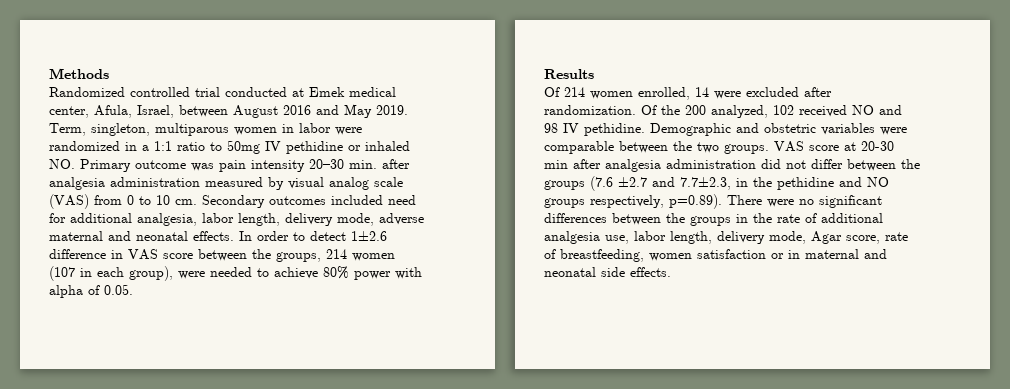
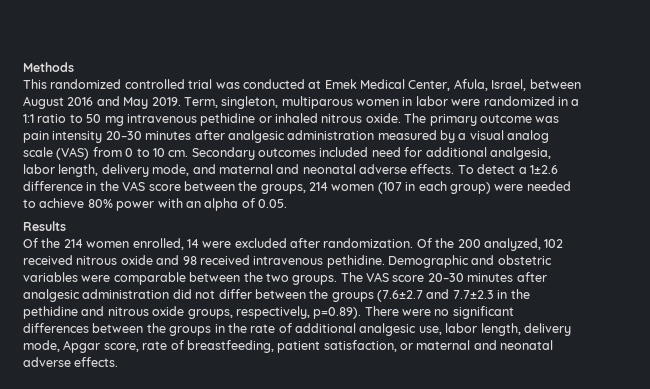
[49,87,125,97] Randomized -> [23,79,122,89] This randomized
(220, 92) none -> [215,82,240,89] was
[349,87,396,97] [49,106,89,118] medical center, -> [360,79,451,91] Medical Center,
[227,140,410,154] [49,159,131,172] 50mg IV pethidine or inhaled NO. Primary -> [86,113,477,126] 50 mg intravenous pethidine or inhaled nitrous oxide. The primary
[349,159,410,169] [49,177,105,190] min. after analgesia -> [145,130,285,143] minutes after analgesic
(284, 183) none -> [458,133,467,140] a
[379,213,424,225] [49,231,346,241] adverse maternal and neonatal effects. In order to detect -> [192,164,527,174] and maternal and neonatal adverse effects. To detect a
(123, 254) none -> [99,181,119,191] the
[129,266,173,281] group), -> [449,182,491,194] group)
(422, 273) none -> [185,201,201,208] an
(560, 92) none -> [41,238,61,248] the
[852,105,902,115] [544,123,579,133] NO and 98 IV -> [76,255,324,265] nitrous oxide and 98 received intravenous
[774,141,894,152] [544,159,661,172] VAS score at 20-30 min after analgesia -> [340,272,547,282] [23,289,80,302] The VAS score 20–30 minutes after analgesic
[590,176,731,191] (7.6 ±2.7 and 7.7±2.3, -> [377,289,494,302] (7.6±2.7 and 7.7±2.3
[867,177,889,187] [544,198,585,208] NO groups -> [107,306,233,319] nitrous oxide groups,
[544,231,600,244] analgesia -> [359,323,417,336] analgesic
[811,231,842,244] Agar -> [63,340,101,353] Apgar
[649,249,887,261] [544,267,625,277] women satisfaction or in maternal and neonatal side -> [277,340,554,353] [23,357,71,367] patient satisfaction, or maternal and neonatal adverse

